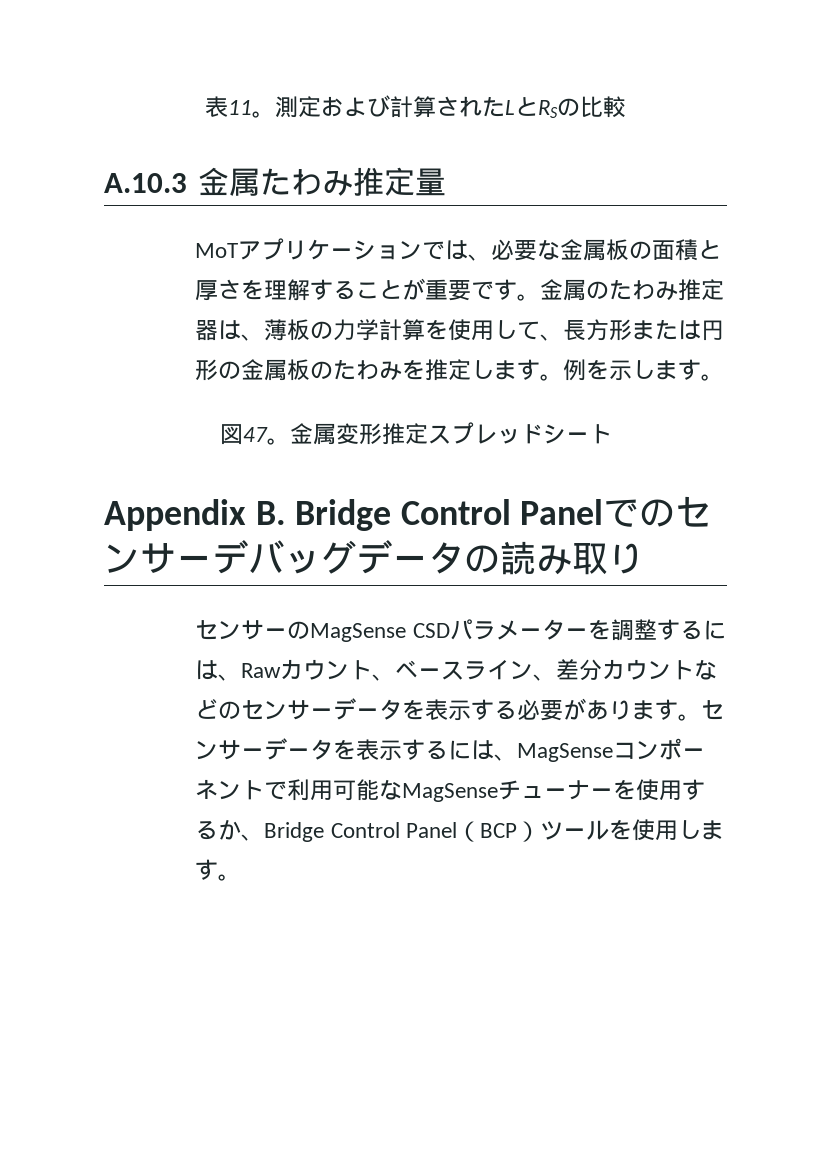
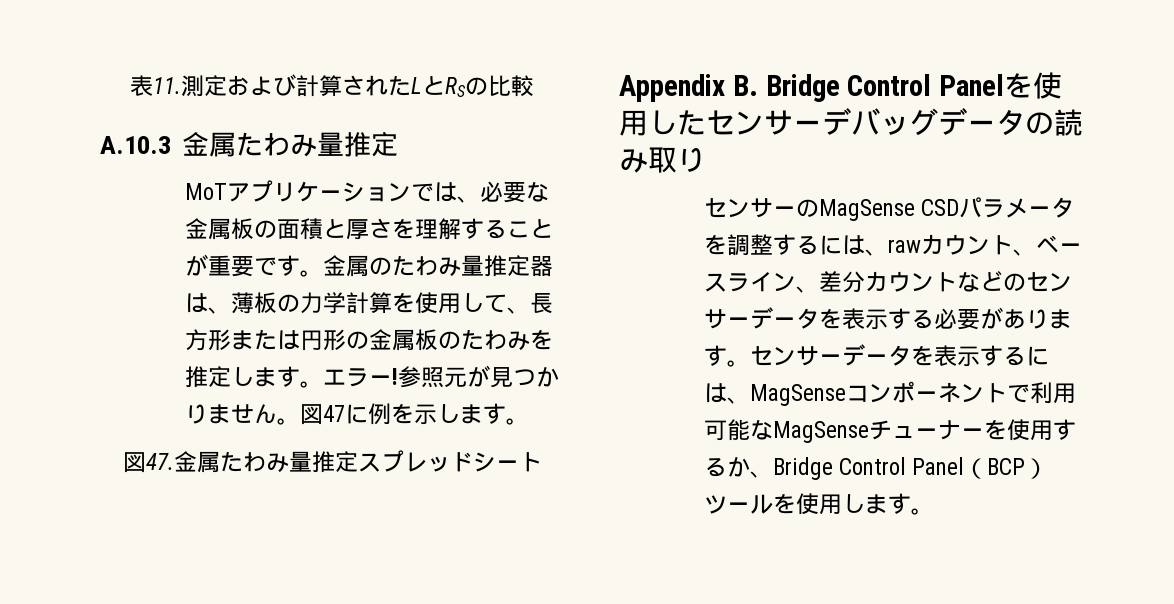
[205,96,275,118] 表11。 -> [130,75,181,96] 表11.
[353,167,447,196] 推定量 -> [317,131,399,157] 量推定
(679, 291) none -> [460,255,484,276] 量
(564, 377) none -> [322,365,559,388] [184,404,368,425] エラー!参照元が見つかりません。図47に
[242,423,382,445] 47。金属変形 -> [145,451,312,473] 47.金属たわみ量
[603,499,676,527] での -> [1004,72,1063,99] [619,110,706,136] を使用した
[564,628,588,638] ー -> (1075, 207) none
[241,663,282,678] Raw -> [887,239,921,253] raw

